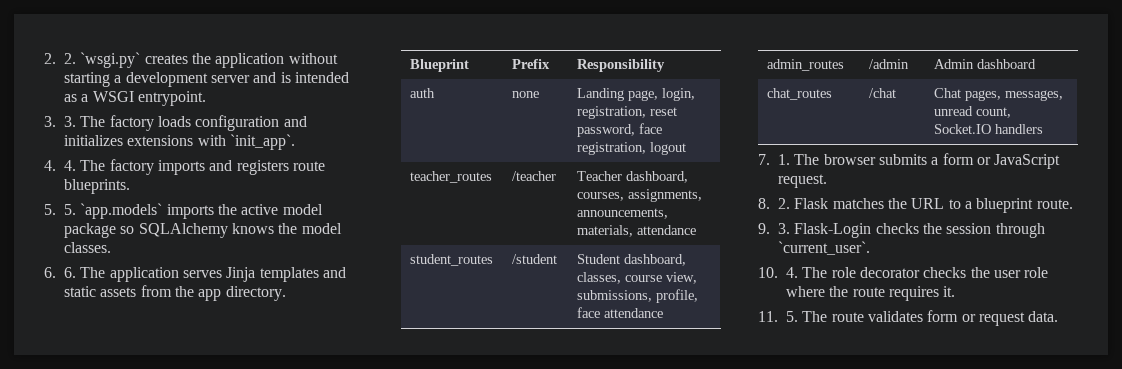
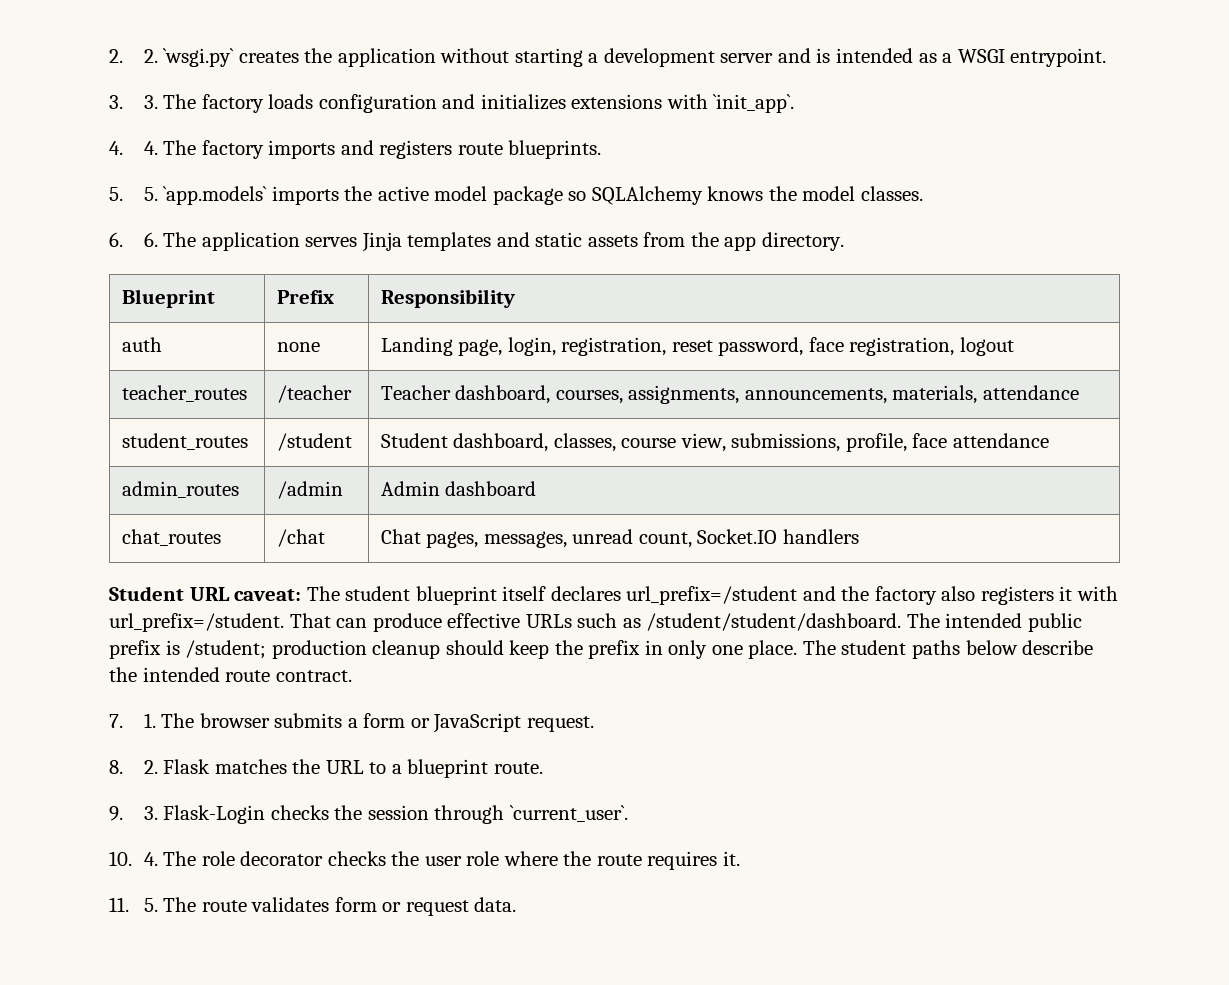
(1044, 129) none -> [109,586,1119,605] [109,613,1082,632] [109,640,1094,659] [109,667,352,682] // Student URL caveat: The student blueprint itself declares url_prefix=/student and the factory also registers it with url_prefix=/student. That can produce effective URLs such as /student/student/dashboard. The intended public prefix is /student; production cleanup should keep the prefix in only one place. The student paths below describe the intended route contract.

